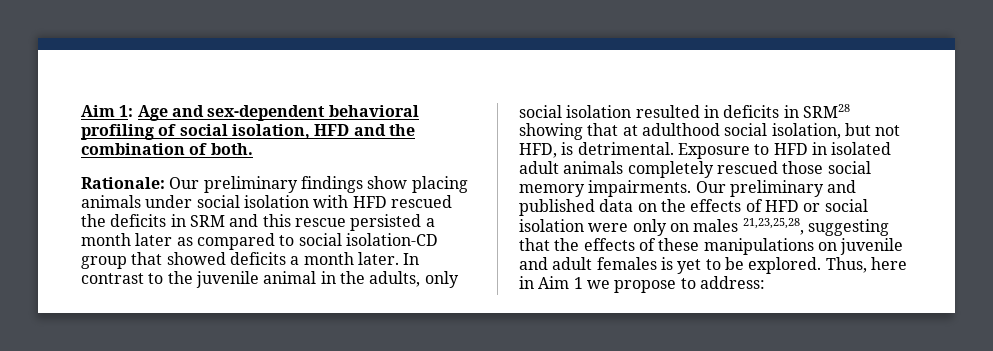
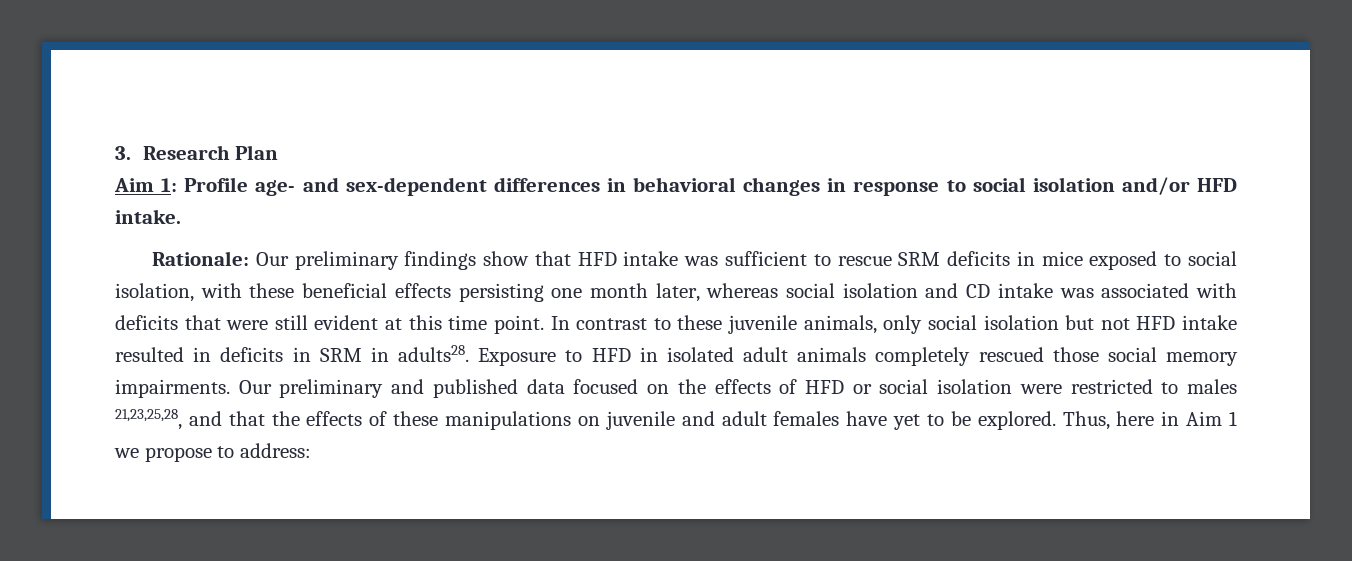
[81,105,419,121] [81,124,415,140] [81,143,253,155] Aim 1: Age and sex-dependent behavioral profiling of social isolation, HFD and the combination of both. -> [115,145,279,160] [114,177,1237,196] [115,209,181,224] 3. Research Plan // Aim 1: Profile age- and sex-dependent differences in behavioral changes in response to social isolation and/or HFD intake.
[411,176,468,193] [81,195,452,208] [81,214,435,231] [81,233,438,250] [81,252,420,269] [81,271,459,288] [519,104,850,118] [519,123,901,140] [519,142,674,158] placing animals under social isolation with HFD rescued the deficits in SRM and this rescue persisted a month later as compared to social isolation-CD group that showed deficits a month later. In contrast to the juvenile animal in the adults, only social isolation resulted in deficits in SRM28 showing that at adulthood social isolation, but not HFD, is detrimental. -> [534,251,1237,270] [115,283,1238,302] [115,315,1237,334] [115,345,470,362] that HFD intake was sufficient to rescue SRM deficits in mice exposed to social isolation, with these beneficial effects persisting one month later, whereas social isolation and CD intake was associated with deficits that were still evident at this time point. In contrast to these juvenile animals, only social isolation but not HFD intake resulted in deficits in SRM in adults28.
(634, 205) none -> [573,379,639,394] focused
[632,219,689,236] only on -> [1070,379,1179,394] restricted to
[807,219,889,236] suggesting -> [188,411,222,426] and
[660,257,673,270] is -> [846,411,888,426] have

